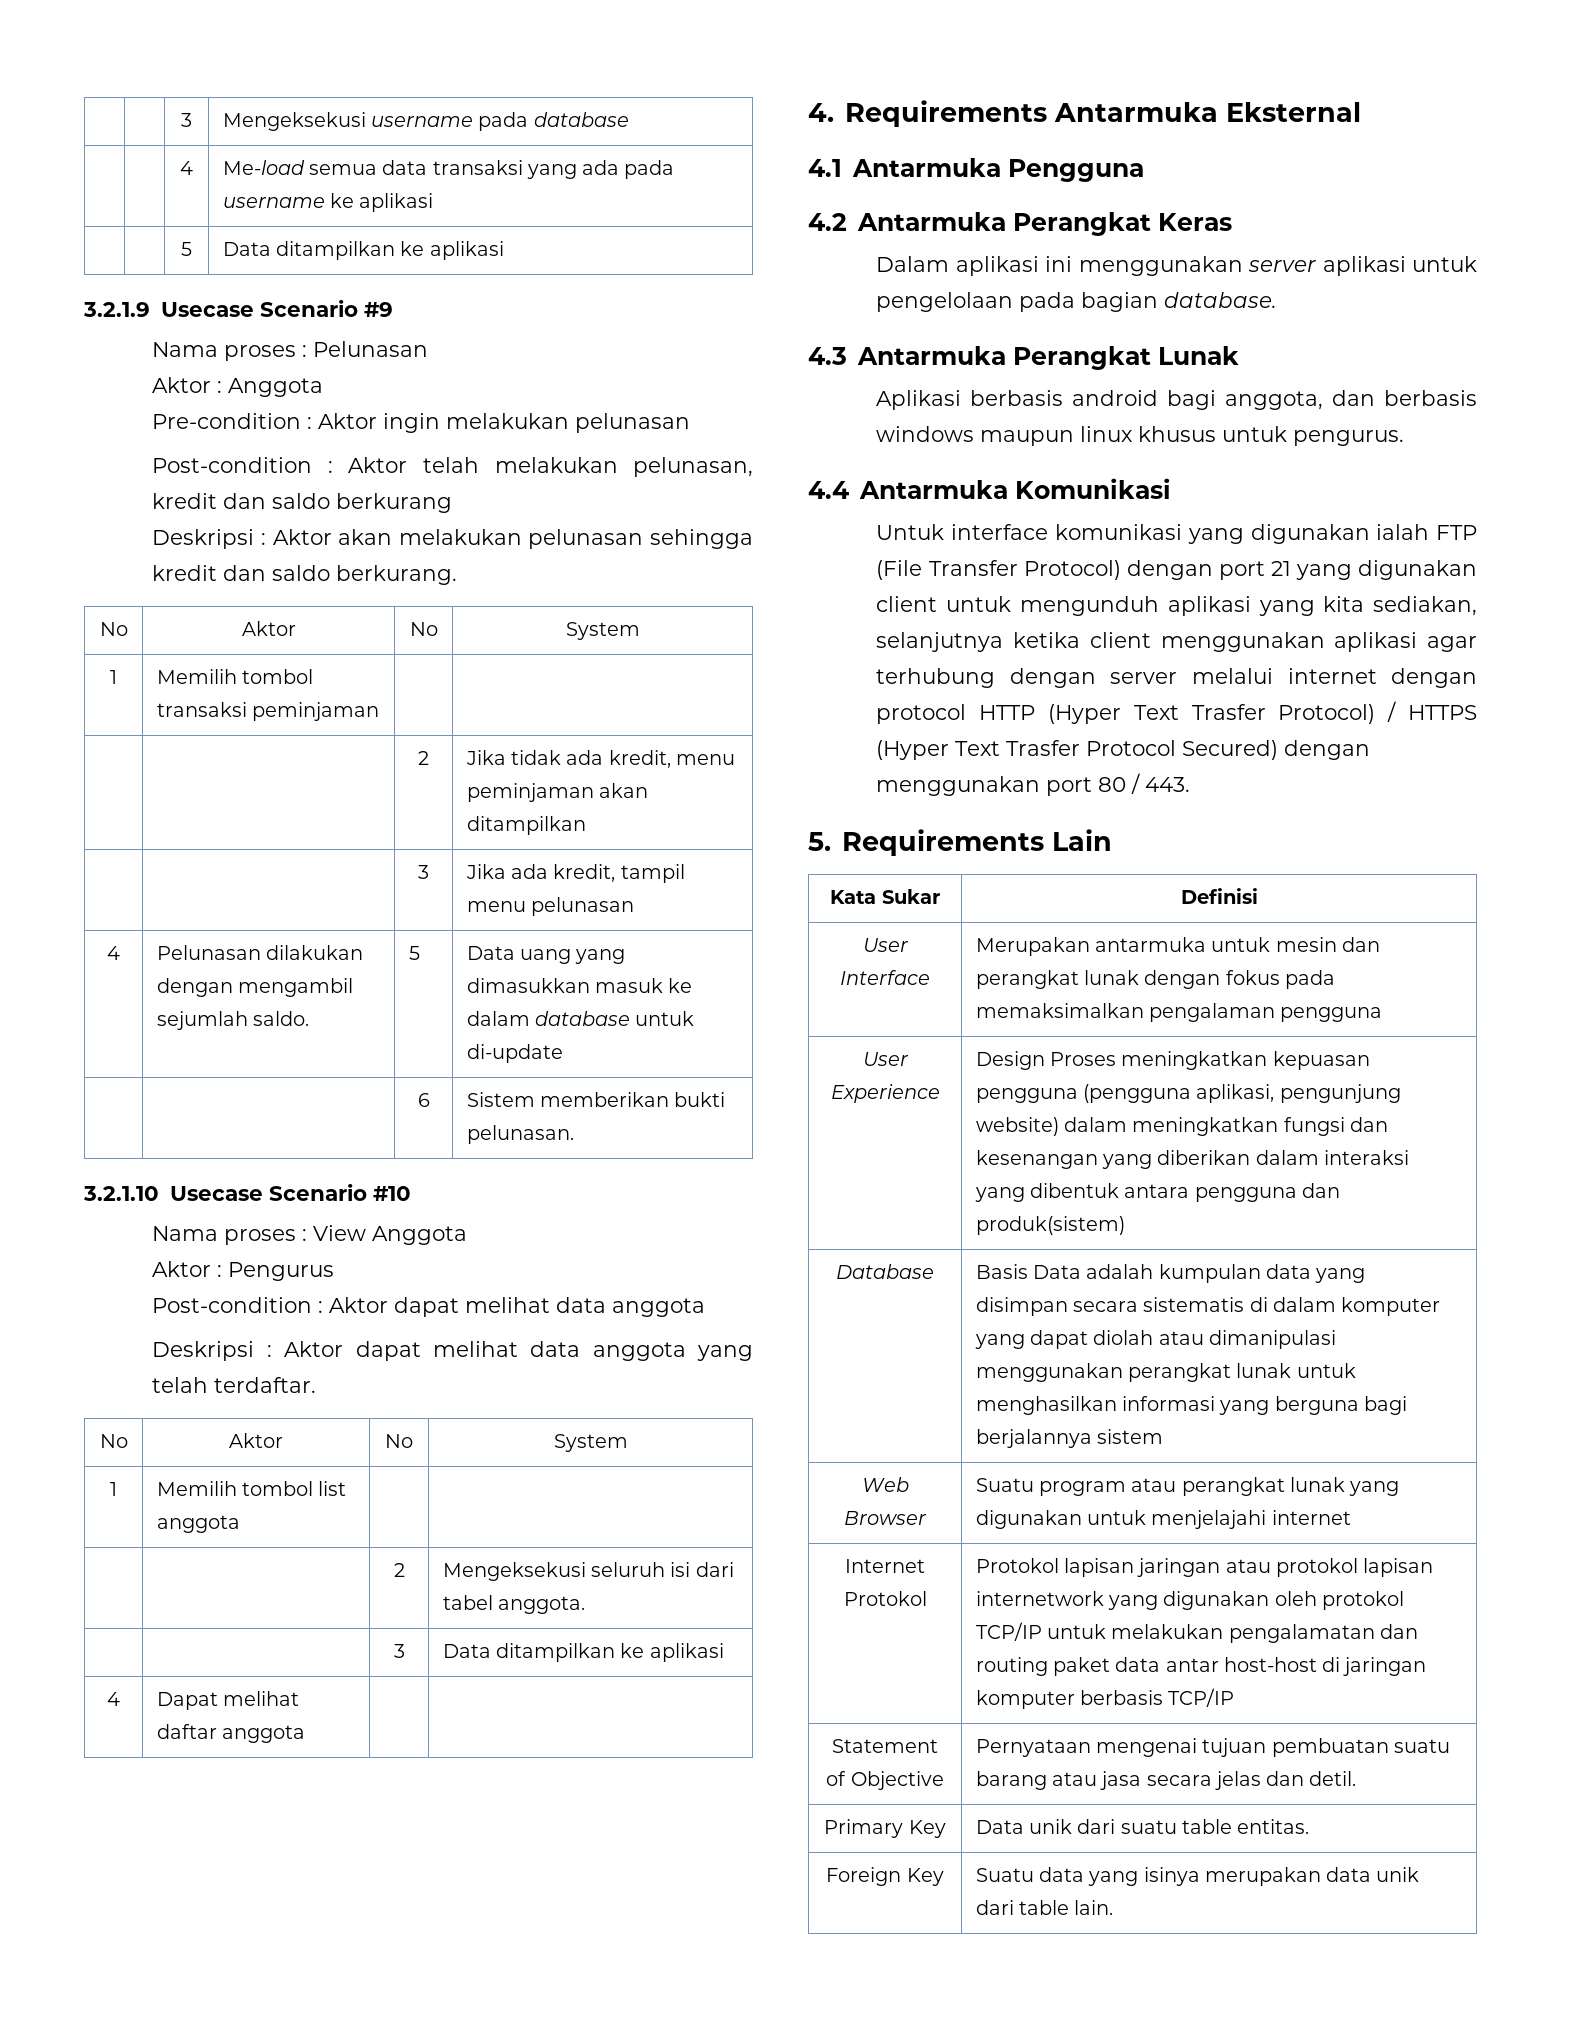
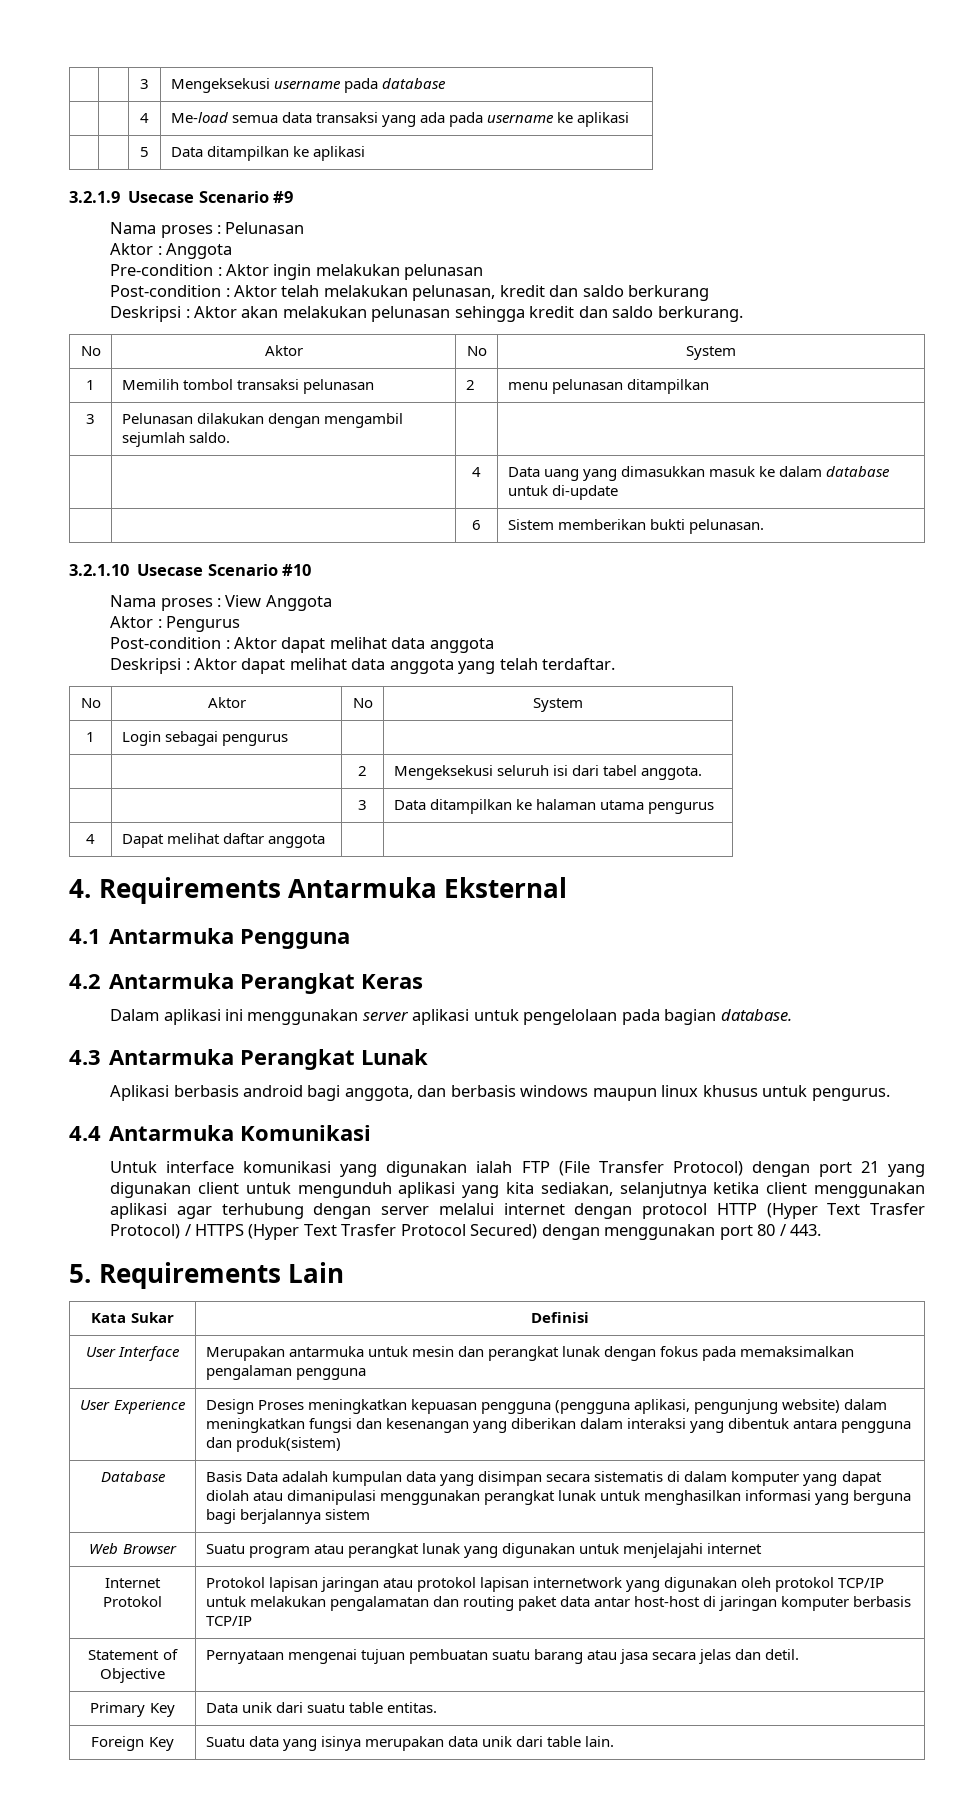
[252,702,380,721] [418,751,429,765] [465,750,735,768] [466,783,649,802] peminjaman | | // | | 2 | Jika tidak ada kredit, menu peminjaman akan -> [302,379,374,394] [465,380,475,390] [507,379,623,394] pelunasan | 2 | menu pelunasan
[418,865,429,879] [465,864,685,883] [466,897,635,916] [107,946,120,960] | | 3 | Jika ada kredit, tampil menu pelunasan // 4 -> [86,414,95,424] 3
[408,946,420,960] 5 -> [472,467,481,477] | // | | 4
[156,1481,347,1496] [156,1515,240,1533] Memilih tombol list anggota -> [121,731,288,746] Login sebagai pengurus
[649,1643,724,1662] aplikasi -> [535,799,715,814] halaman utama pengurus

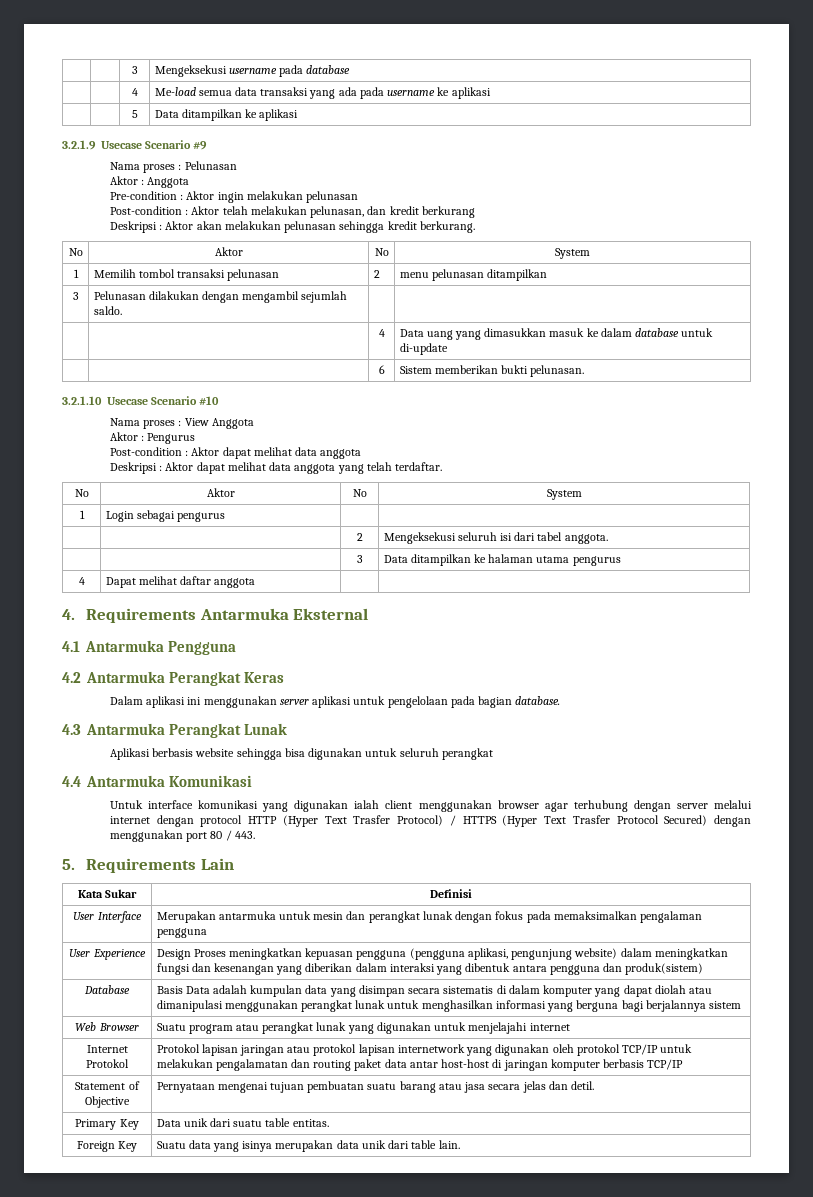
[499,285,624,297] kredit dan saldo -> [367,206,419,215] dan kredit
[578,306,654,318] dan saldo -> (417, 225) none
[242,1085,890,1101] android bagi anggota, dan berbasis windows maupun linux khusus untuk pengurus. -> [195,748,493,760] website sehingga bisa digunakan untuk seluruh perangkat
[521,1161,925,1177] [110,1182,760,1198] FTP (File Transfer Protocol) dengan port 21 yang digunakan client untuk mengunduh aplikasi yang kita sediakan, selanjutnya ketika -> (380, 804) none
[110,1203,168,1219] aplikasi -> [497,800,539,809] browser

